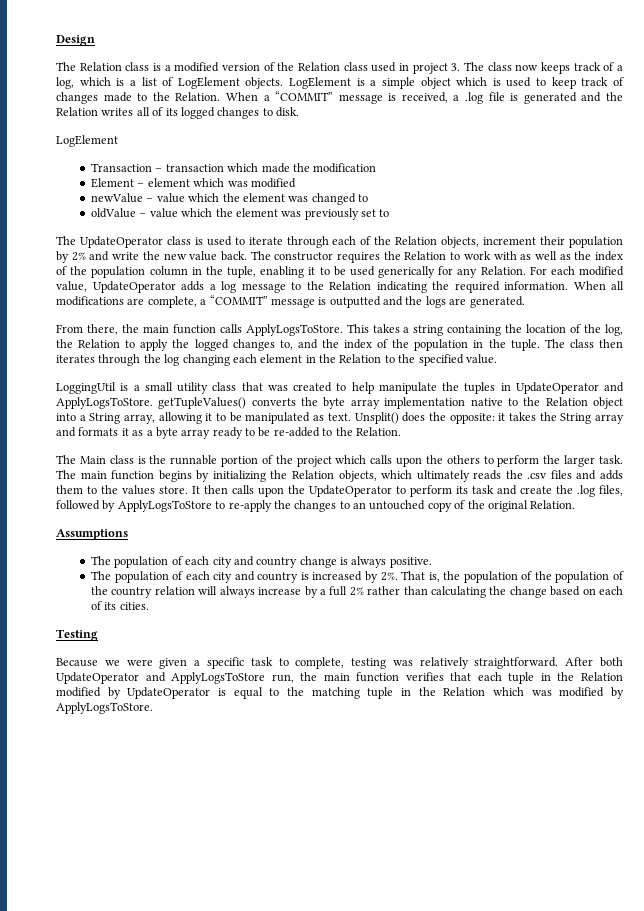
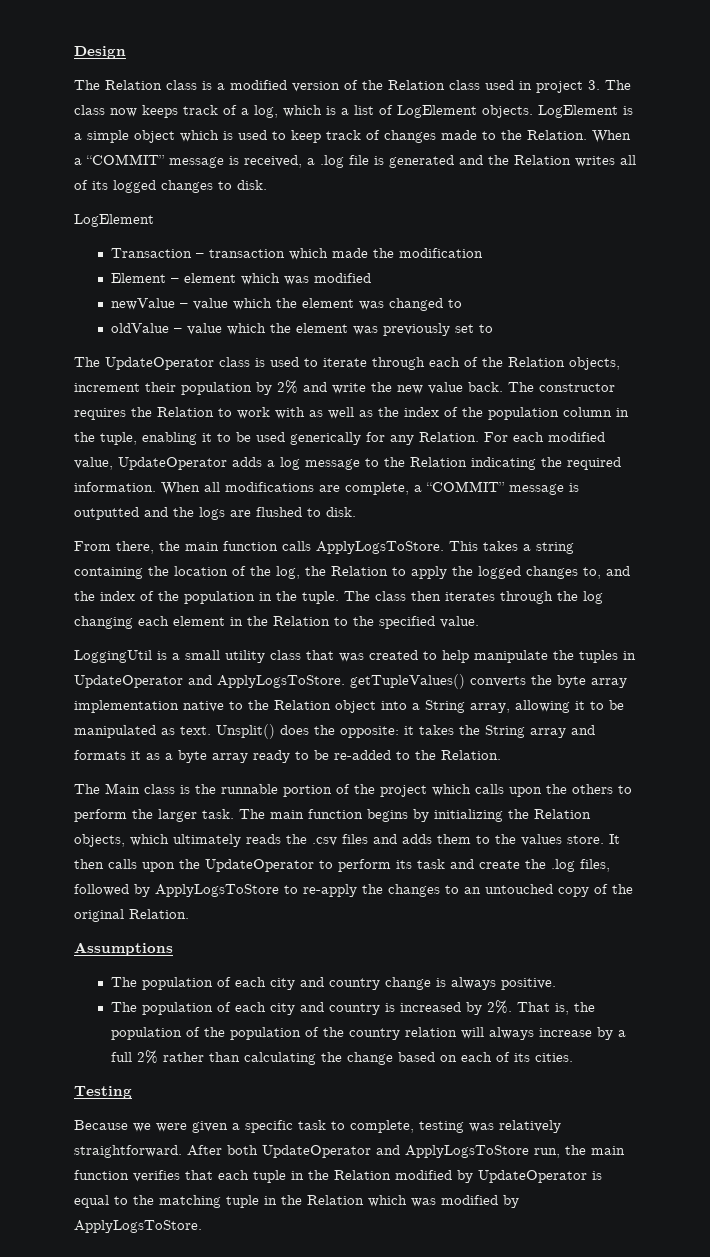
[469,296,525,308] generated. -> [256,507,356,517] flushed to disk.

